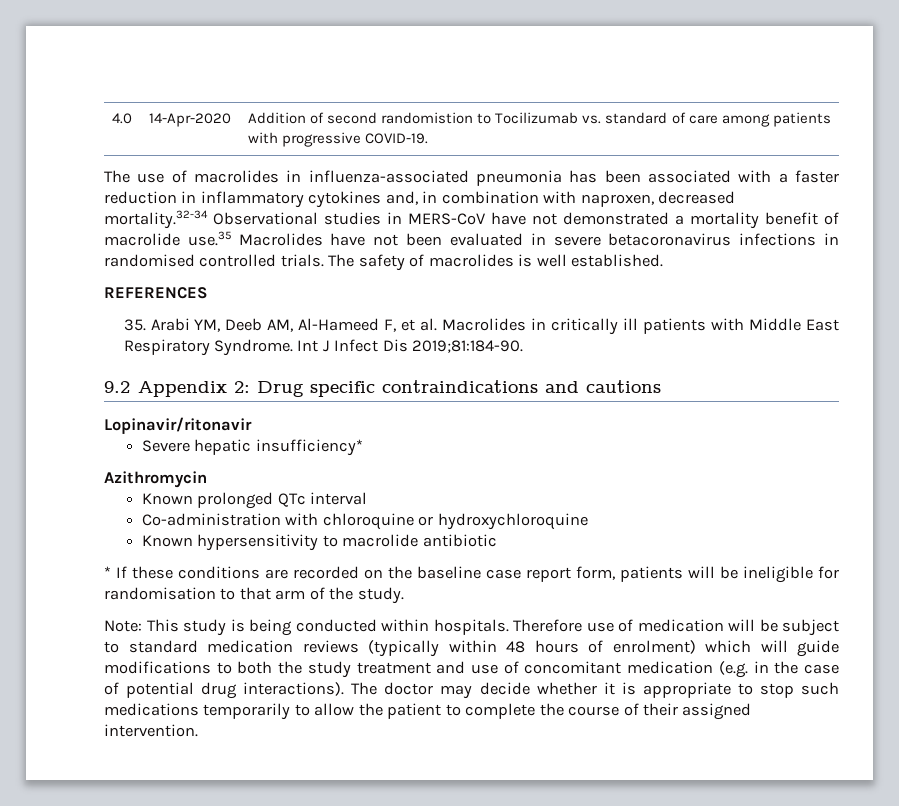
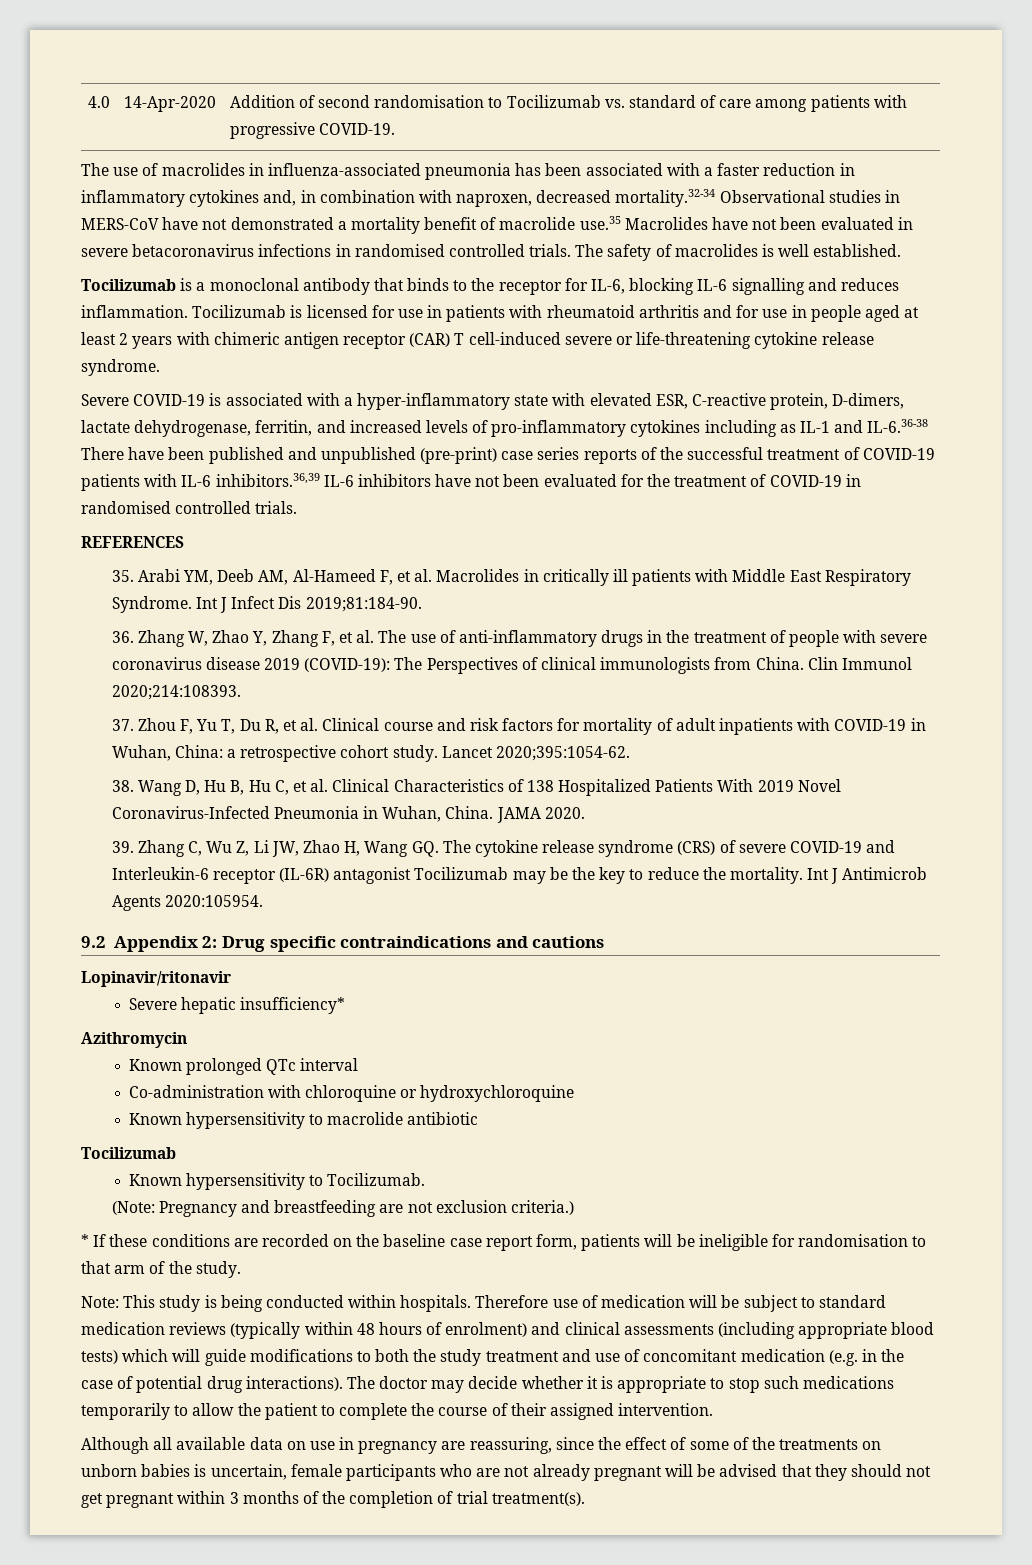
[381,112,474,124] randomistion -> [374,95,485,108] randomisation
(664, 260) none -> [81,278,899,295] [81,305,920,322] [81,332,874,349] [81,359,160,376] [81,393,905,410] [81,419,929,437] [81,447,935,464] [81,473,861,491] [81,501,298,514] // Tocilizumab is a monoclonal antibody that binds to the receptor for IL-6, blocking IL-6 signalling and reduces inflammation. Tocilizumab is licensed for use in patients with rheumatoid arthritis and for use in people aged at least 2 years with chimeric antigen receptor (CAR) T cell-induced severe or life-threatening cytokine release syndrome. // Severe COVID-19 is associated with a hyper-inflammatory state with elevated ESR, C-reactive protein, D-dimers, lactate dehydrogenase, ferritin, and increased levels of pro-inflammatory cytokines including as IL-1 and IL-6.36-38 There have been published and unpublished (pre-print) case series reports of the successful treatment of COVID-19 patients with IL-6 inhibitors.36,39 IL-6 inhibitors have not been evaluated for the treatment of COVID-19 in randomised controlled trials.
(524, 346) none -> [111,630,928,647] [111,657,912,674] [111,685,241,700] [111,718,926,735] [111,745,630,762] [111,779,841,796] [111,806,585,823] [111,840,896,857] [111,867,928,884] [111,895,263,911] // 36. Zhang W, Zhao Y, Zhang F, et al. The use of anti-inflammatory drugs in the treatment of people with severe coronavirus disease 2019 (COVID-19): The Perspectives of clinical immunologists from China. Clin Immunol 2020;214:108393. // 37. Zhou F, Yu T, Du R, et al. Clinical course and risk factors for mortality of adult inpatients with COVID-19 in Wuhan, China: a retrospective cohort study. Lancet 2020;395:1054-62. // 38. Wang D, Hu B, Hu C, et al. Clinical Characteristics of 138 Hospitalized Patients With 2019 Novel Coronavirus-Infected Pneumonia in Wuhan, China. JAMA 2020. // 39. Zhang C, Wu Z, Li JW, Zhao H, Wang GQ. The cytokine release syndrome (CRS) of severe COVID-19 and Interleukin-6 receptor (IL-6R) antagonist Tocilizumab may be the key to reduce the mortality. Int J Antimicrob Agents 2020:105954.
(497, 540) none -> [81,1147,176,1159] [128,1173,426,1190] [111,1200,574,1217] // Tocilizumab // Known hypersensitivity to Tocilizumab. // (Note: Pregnancy and breastfeeding are not exclusion criteria.)
(696, 647) none -> [531,1322,935,1339] [81,1350,118,1364] and clinical assessments (including appropriate blood tests)
(198, 730) none -> [81,1437,882,1454] [81,1464,932,1481] [81,1491,585,1508] // Although all available data on use in pregnancy are reassuring, since the effect of some of the treatments on unborn babies is uncertain, female participants who are not already pregnant will be advised that they should not get pregnant within 3 months of the completion of trial treatment(s).

